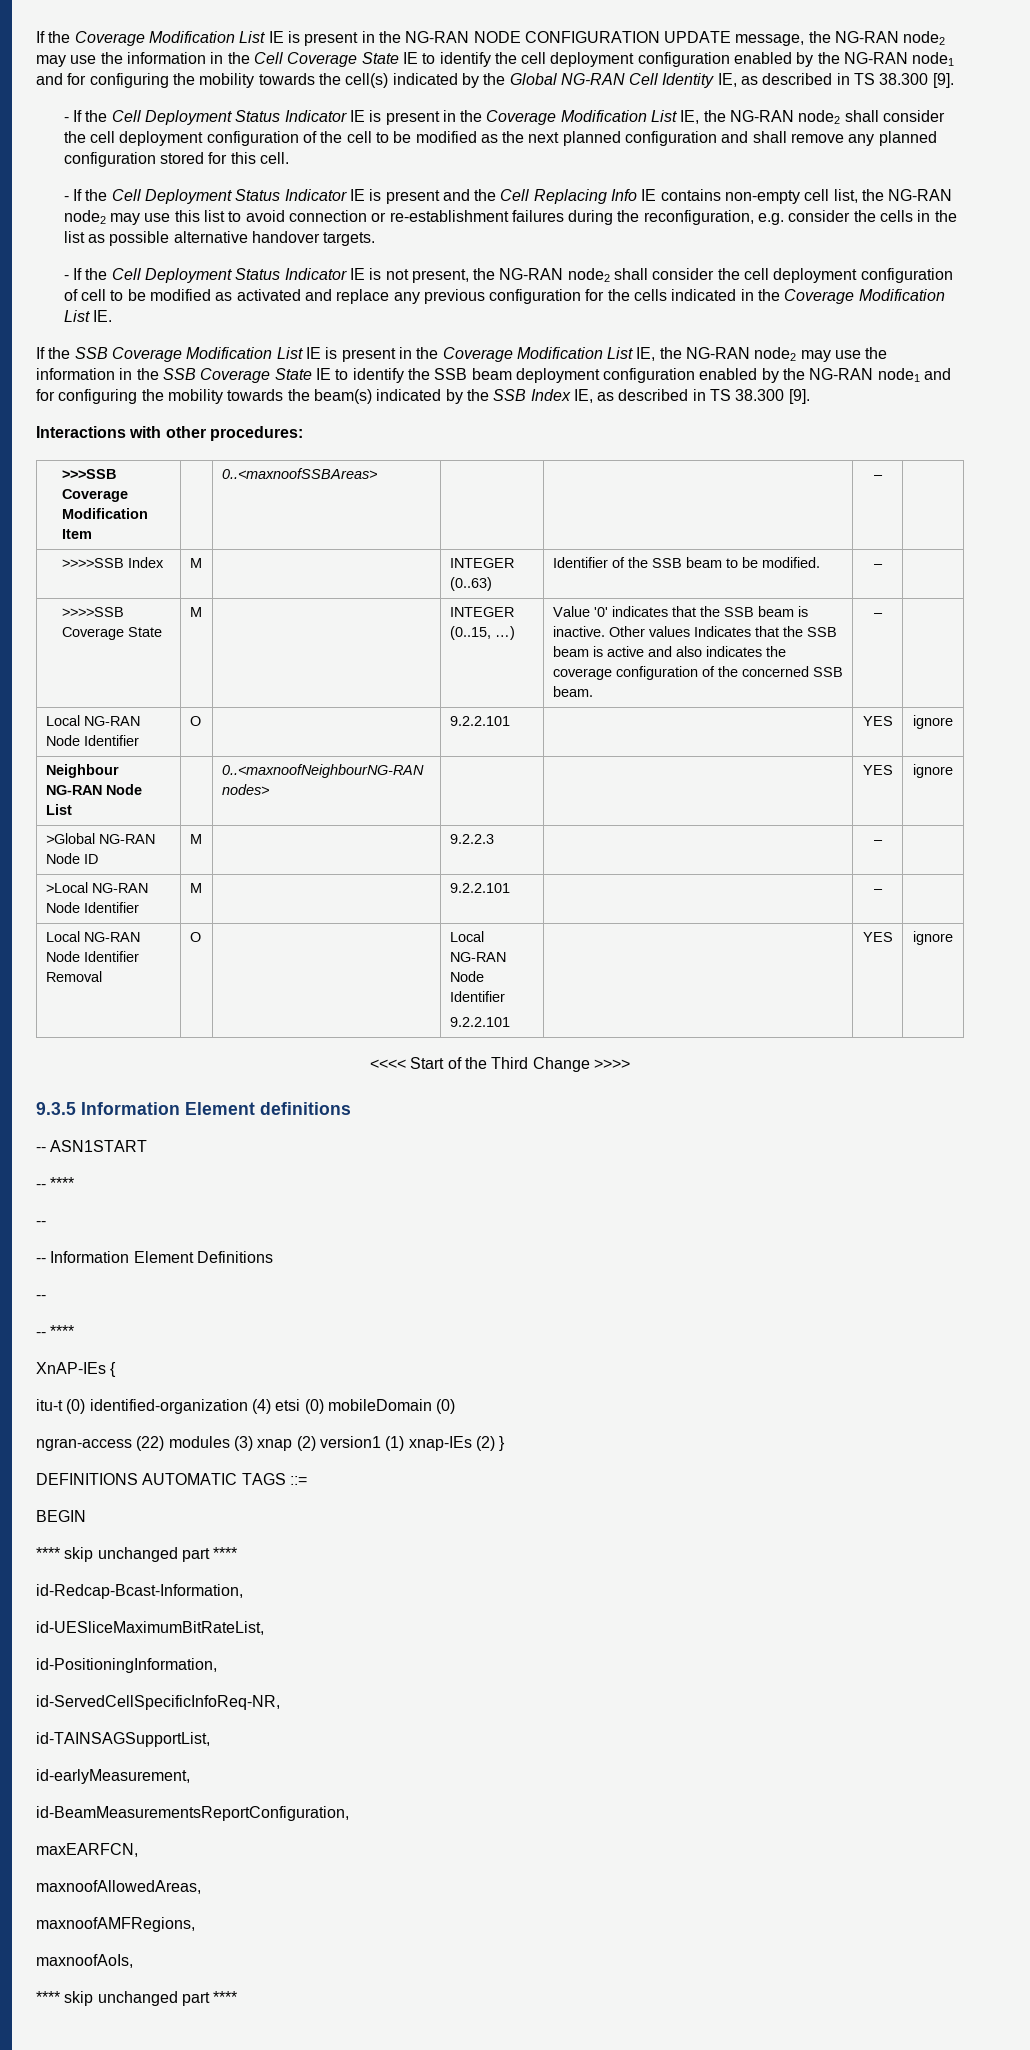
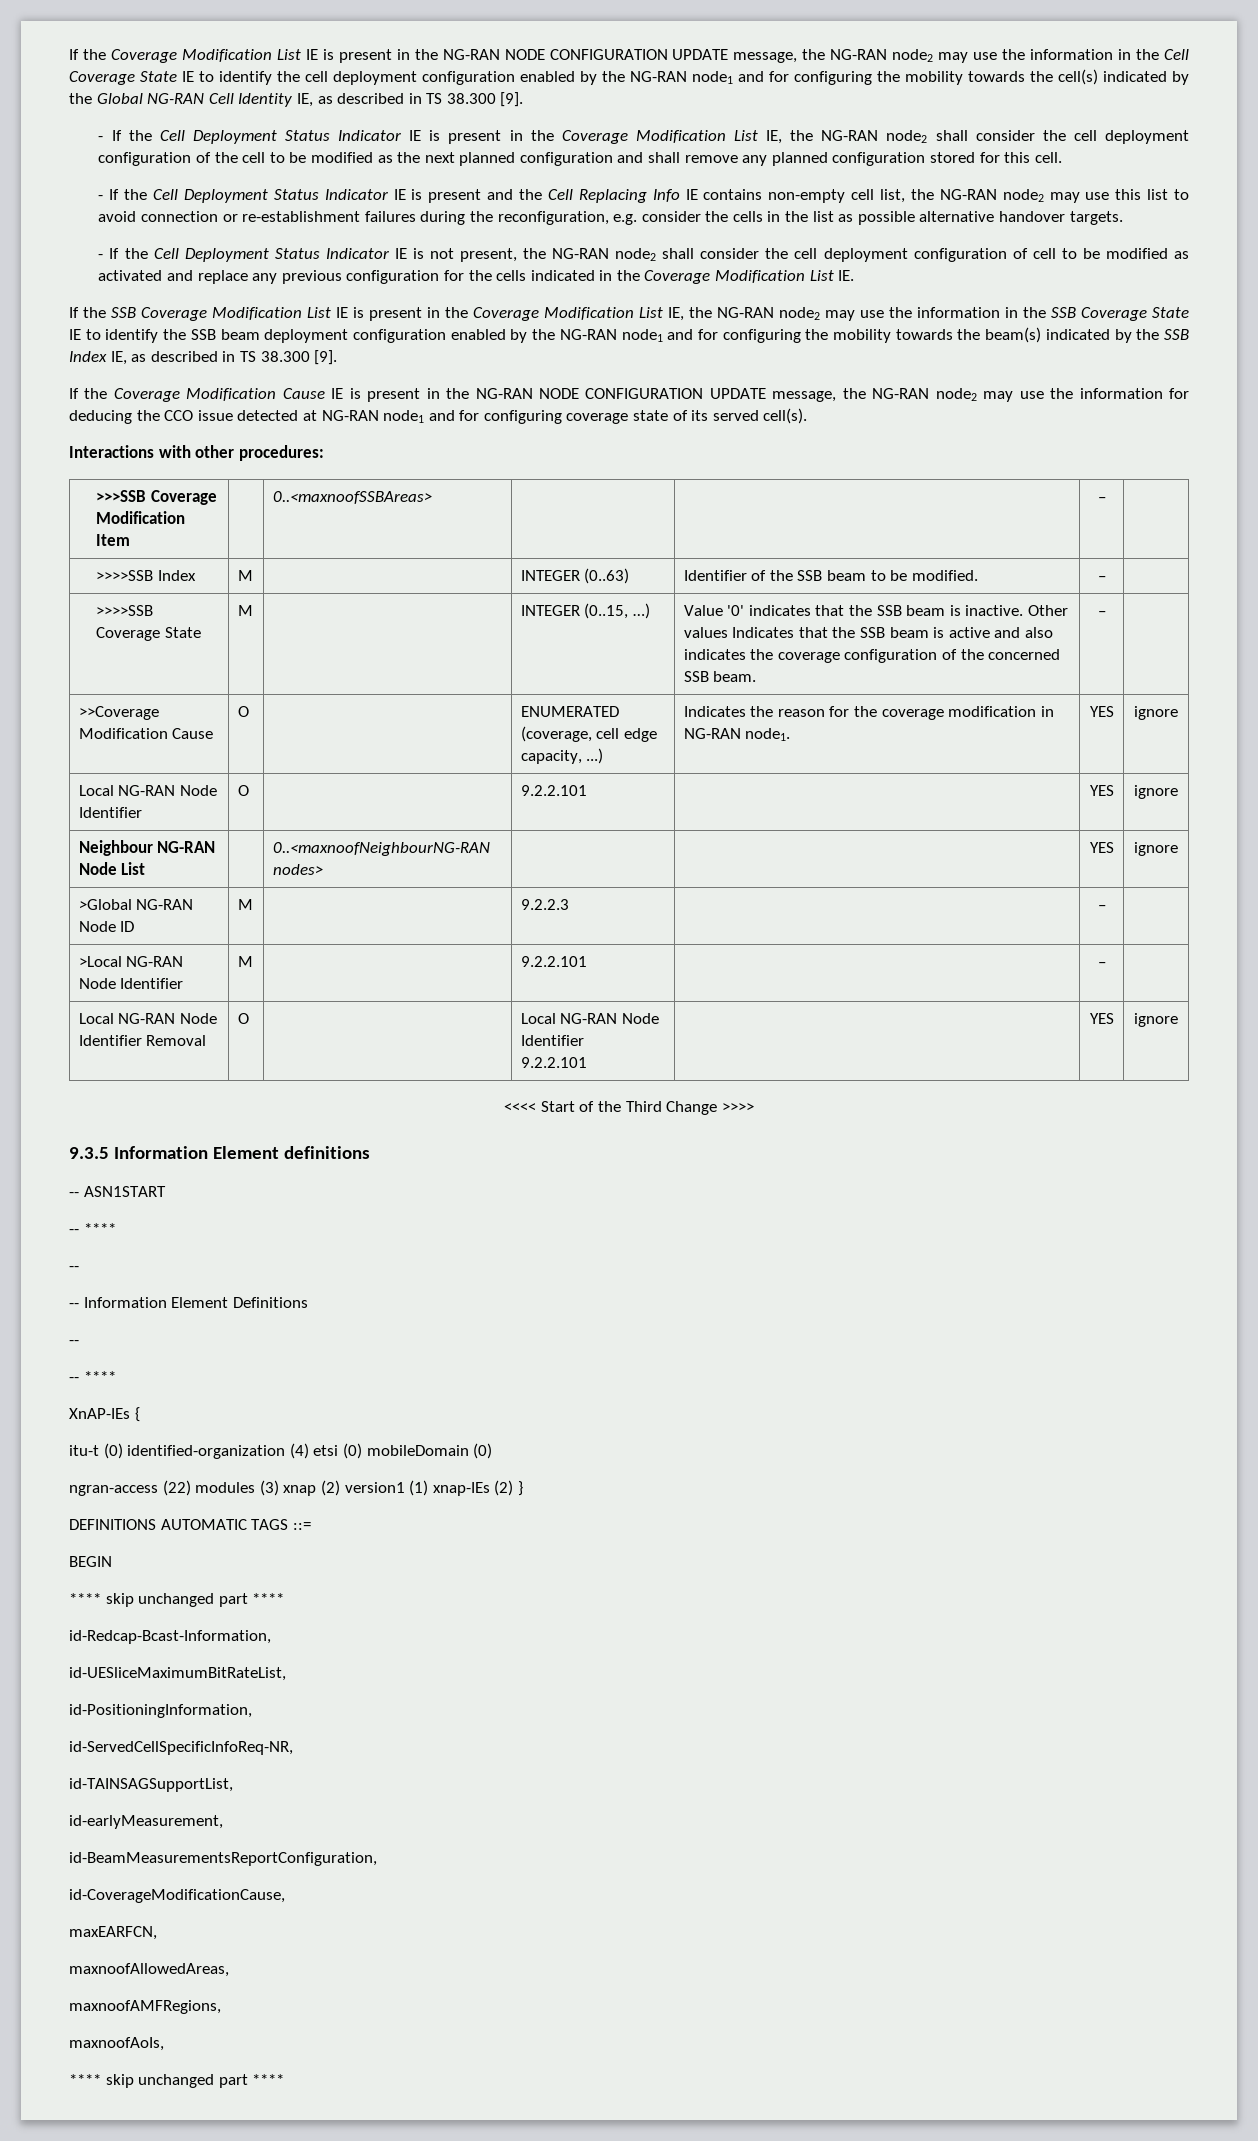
(810, 396) none -> [69,388,1190,402] [69,408,808,424] // If the Coverage Modification Cause IE is present in the NG-RAN NODE CONFIGURATION UPDATE message, the NG-RAN node2 may use the information for deducing the CCO issue detected at NG-RAN node1 and for configuring coverage state of its served cell(s).
(883, 615) none -> [78,706,159,720] [78,728,214,739] [237,706,249,717] [520,706,619,717] [520,726,657,742] [520,748,604,764] [683,706,1054,720] [683,728,791,741] [1089,706,1114,717] [1134,706,1178,720] // >>Coverage Modification Cause | O | | ENUMERATED (coverage, cell edge capacity, ...) | Indicates the reason for the coverage modification in NG-RAN node1. | YES | ignore
(349, 1813) none -> [69,1889,285,1903] // id-CoverageModificationCause,

